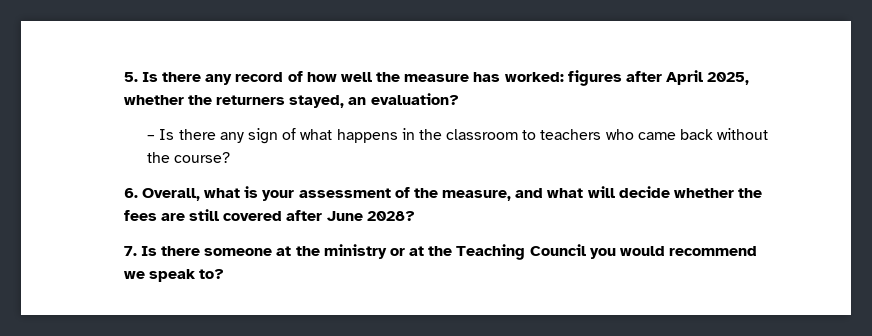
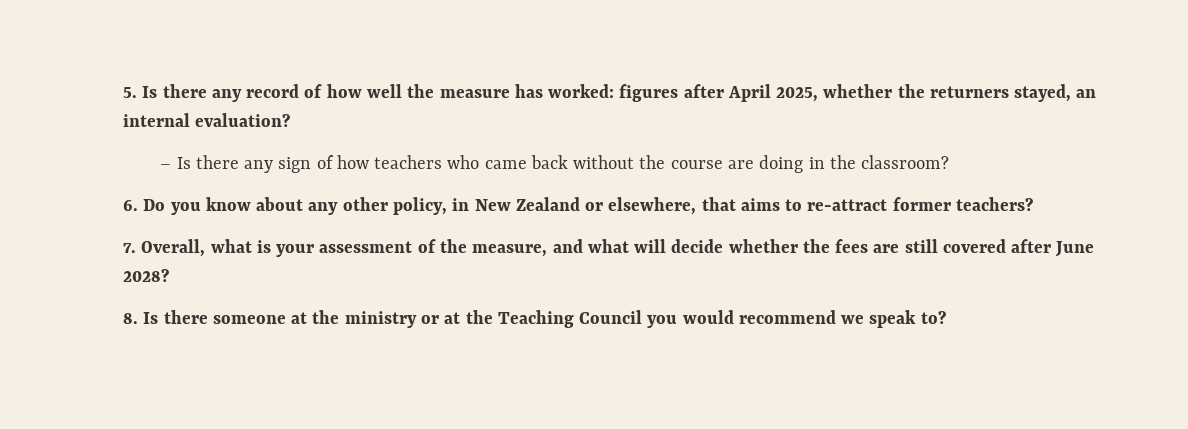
(367, 101) none -> [123,113,191,127] internal
[300,128,537,143] what happens in the classroom to -> [336,155,369,169] how
[174,152,231,163] [123,188,138,198] course? // 6. -> [670,155,950,173] [123,197,1033,215] [123,243,137,253] course are doing in the classroom? // 6. Do you know about any other policy, in New Zealand or elsewhere, that aims to re-attract former teachers? // 7.
[123,246,137,256] 7. -> [123,313,139,324] 8.

